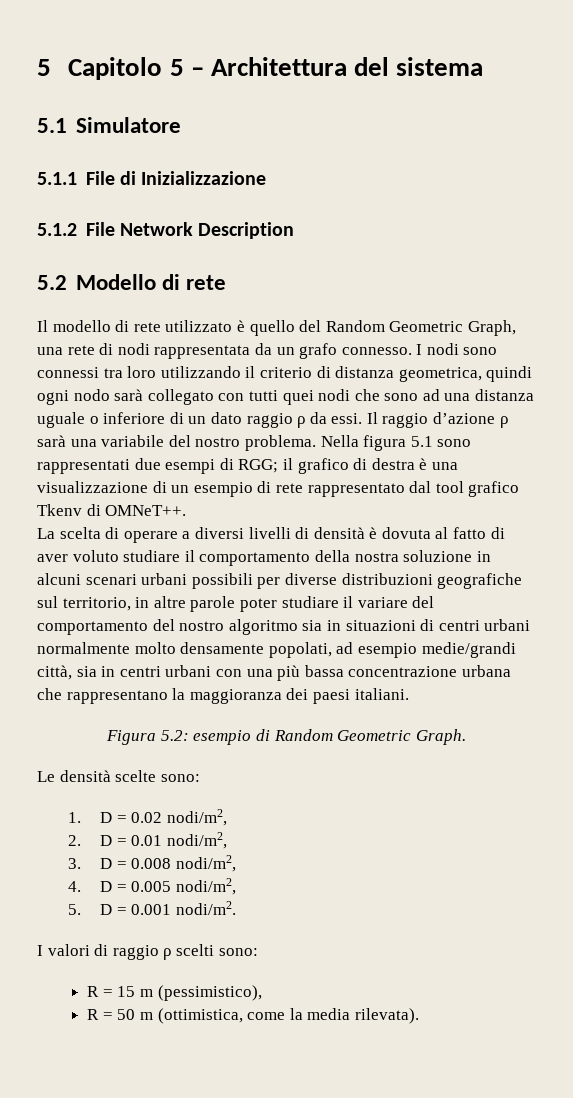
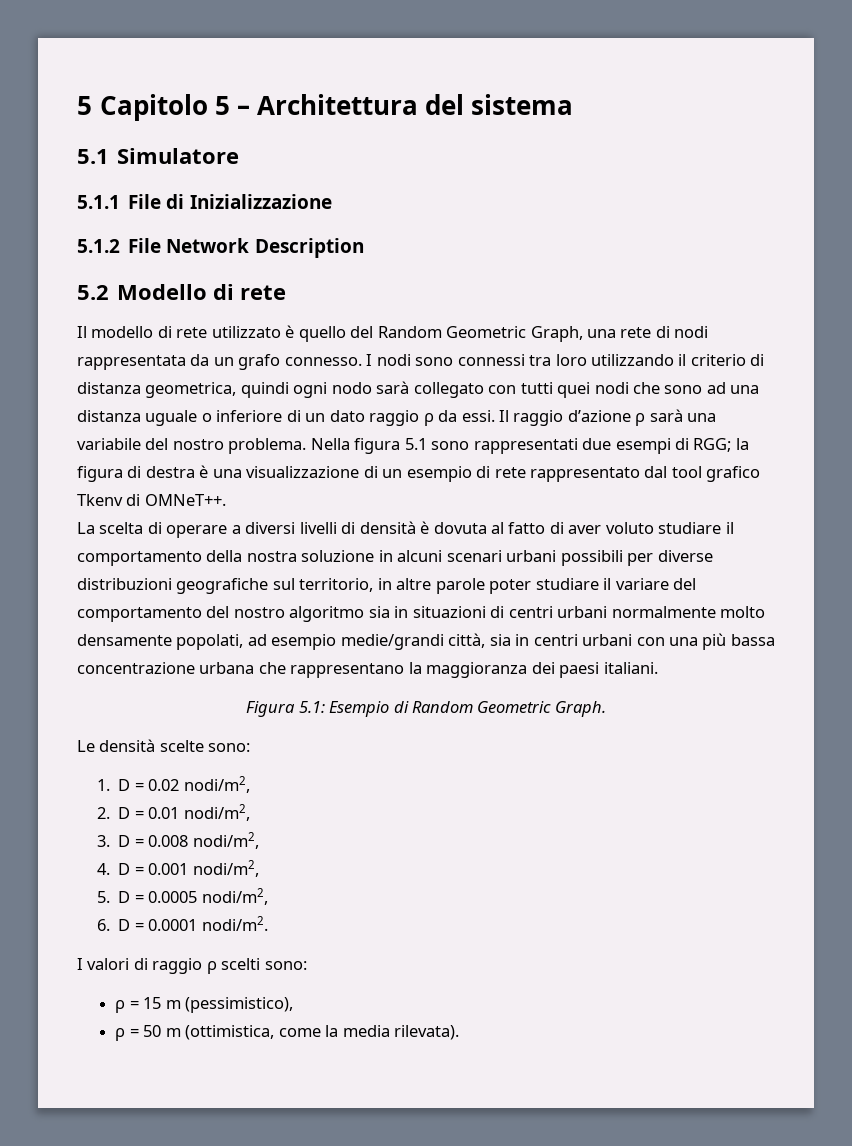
[282,458,349,474] il grafico -> [735,438,749,450] [77,466,123,482] la figura
[160,730,252,745] 5.2: esempio -> [298,701,390,717] 5.1: Esempio
[131,881,172,892] 0.005 -> [148,863,189,875] 0.001
[131,904,172,915] 0.001 -> [148,888,268,905] [97,919,198,931] 0.0005 nodi/m2, // 6. D = 0.0001
[87,986,100,997] R -> [115,1000,126,1013] ρ
[87,1009,100,1020] R -> [115,1028,126,1041] ρ

